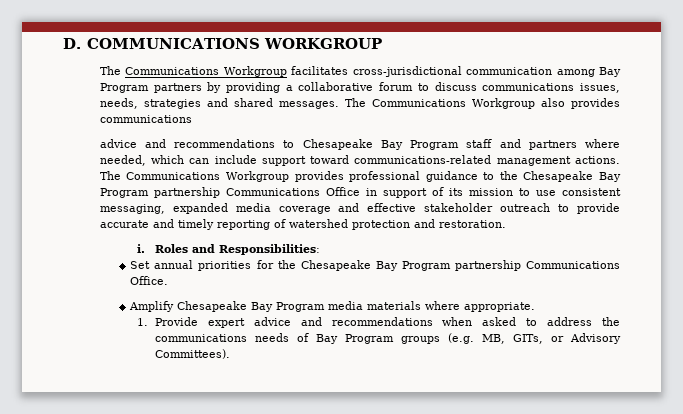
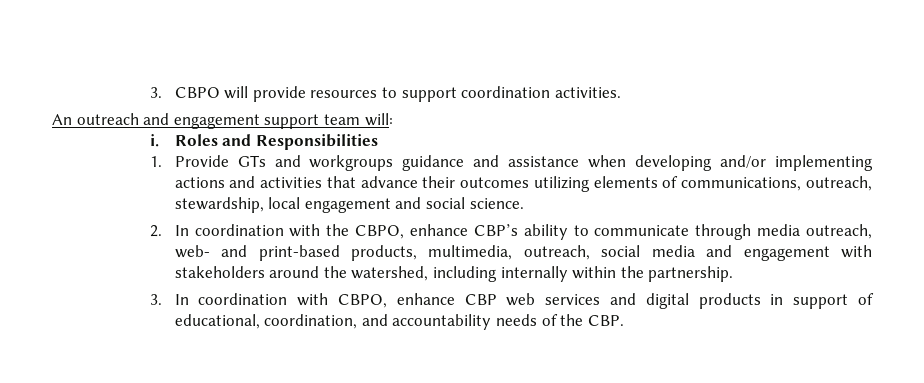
[63,38,382,49] [99,66,621,77] [99,82,620,93] [99,98,620,109] [99,115,192,123] [99,139,620,150] [99,155,620,166] [99,171,621,182] [99,187,622,198] [99,203,620,214] [99,219,506,230] [136,244,321,255] [130,260,620,271] [130,276,169,285] [129,301,536,312] [136,317,621,328] [155,333,622,344] [155,349,231,359] D. COMMUNICATIONS WORKGROUP // The Communications Workgroup facilitates cross-jurisdictional communication among Bay Program partners by providing a collaborative forum to discuss communications issues, needs, strategies and shared messages. The Communications Workgroup also provides communications // advice and recommendations to Chesapeake Bay Program staff and partners where needed, which can include support toward communications-related management actions. The Communications Workgroup provides professional guidance to the Chesapeake Bay Program partnership Communications Office in support of its mission to use consistent messaging, expanded media coverage and effective stakeholder outreach to provide accurate and timely reporting of watershed protection and restoration. // i. Roles and Responsibilities: // Set annual priorities for the Chesapeake Bay Program partnership Communications Office. // Amplify Chesapeake Bay Program media materials where appropriate. // 1. Provide expert advice and recommendations when asked to address the communications needs of Bay Program groups (e.g. MB, GITs, or Advisory Committees). -> [150,86,621,102] [52,113,393,129] [150,134,378,150] [150,155,873,171] [174,176,873,192] [174,197,524,213] [150,224,872,240] [174,245,872,261] [174,266,734,282] [150,293,874,309] [174,314,624,330] 3. CBPO will provide resources to support coordination activities. // An outreach and engagement support team will: // i. Roles and Responsibilities // 1. Provide GTs and workgroups guidance and assistance when developing and/or implementing actions and activities that advance their outcomes utilizing elements of communications, outreach, stewardship, local engagement and social science. // 2. In coordination with the CBPO, enhance CBP’s ability to communicate through media outreach, web- and print-based products, multimedia, outreach, social media and engagement with stakeholders around the watershed, including internally within the partnership. // 3. In coordination with CBPO, enhance CBP web services and digital products in support of educational, coordination, and accountability needs of the CBP.

